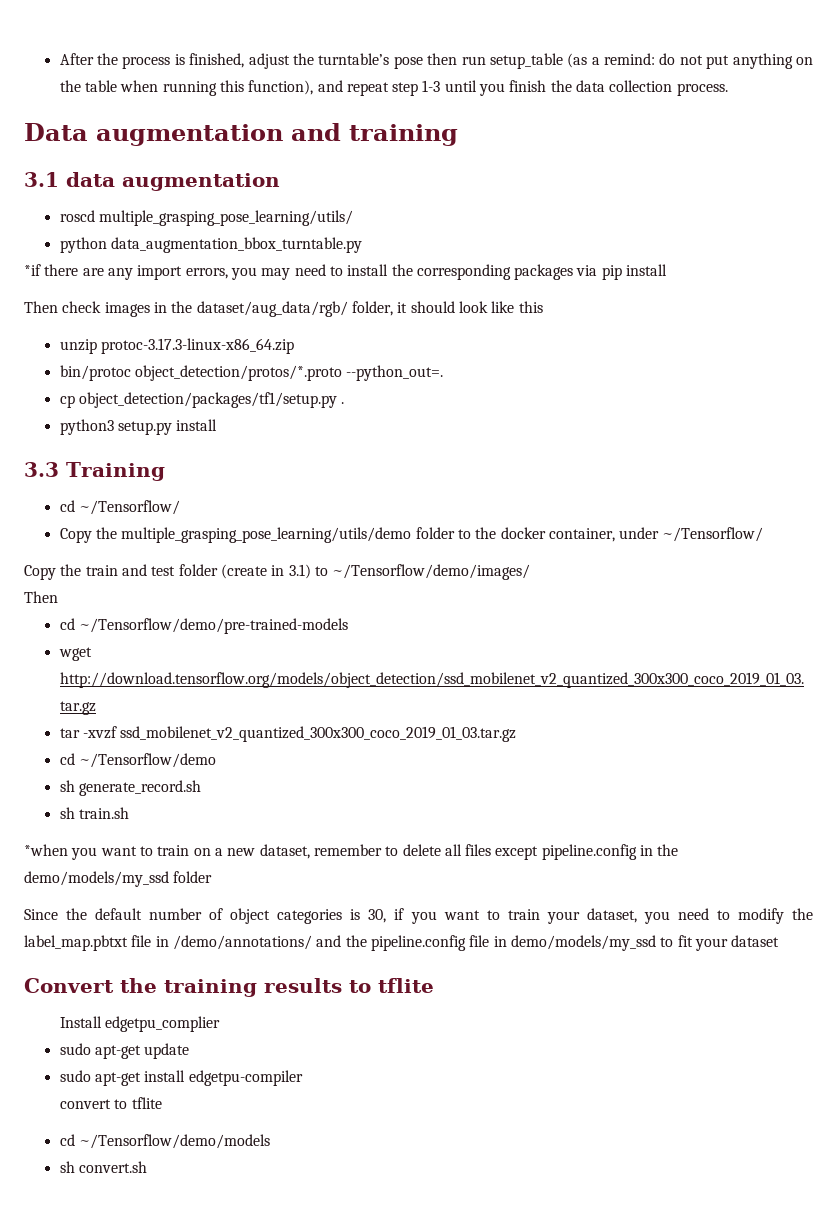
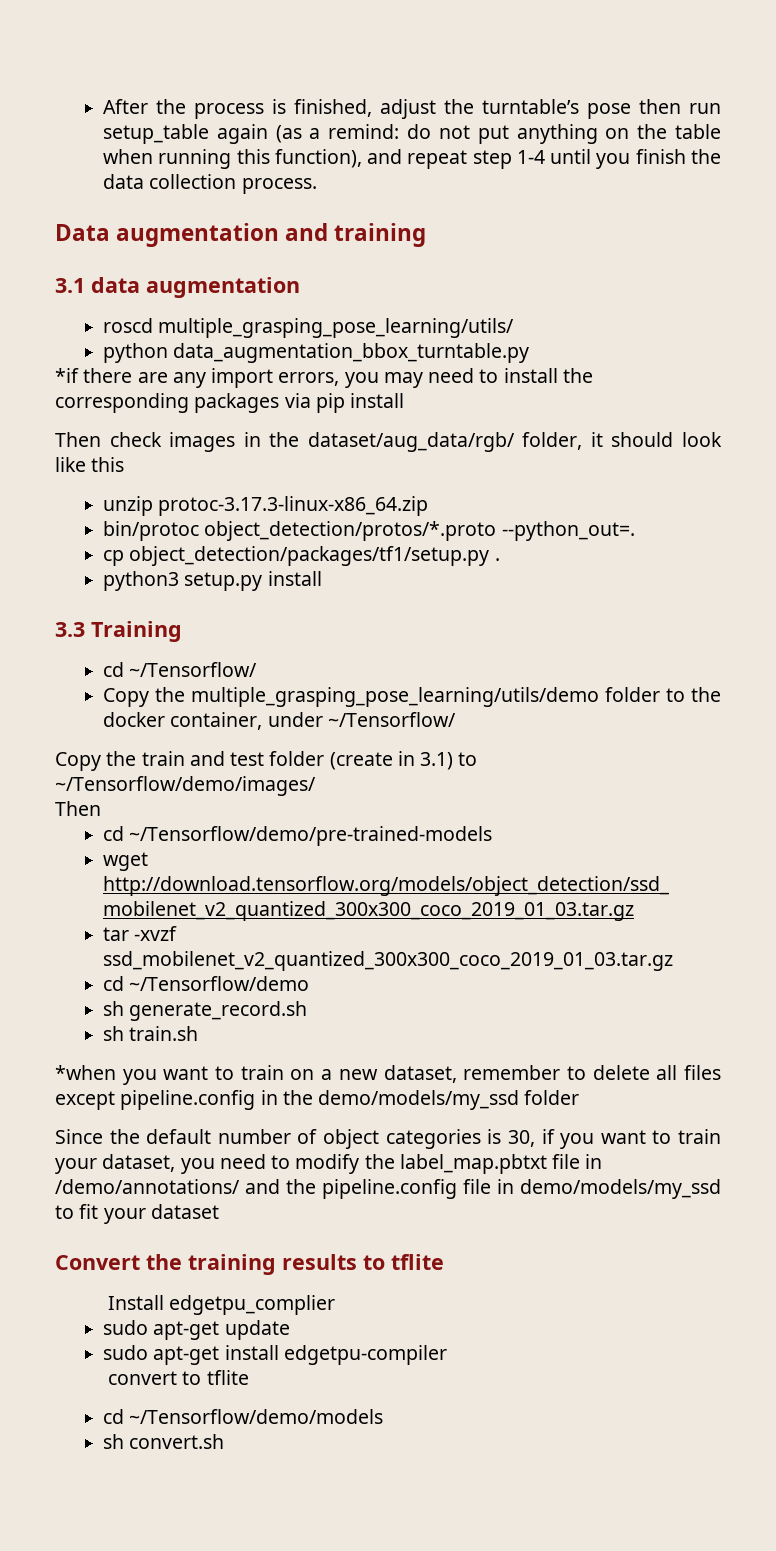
(563, 61) none -> [216,124,268,144] again
[422,80,441,92] 1-3 -> [516,150,545,164] 1-4

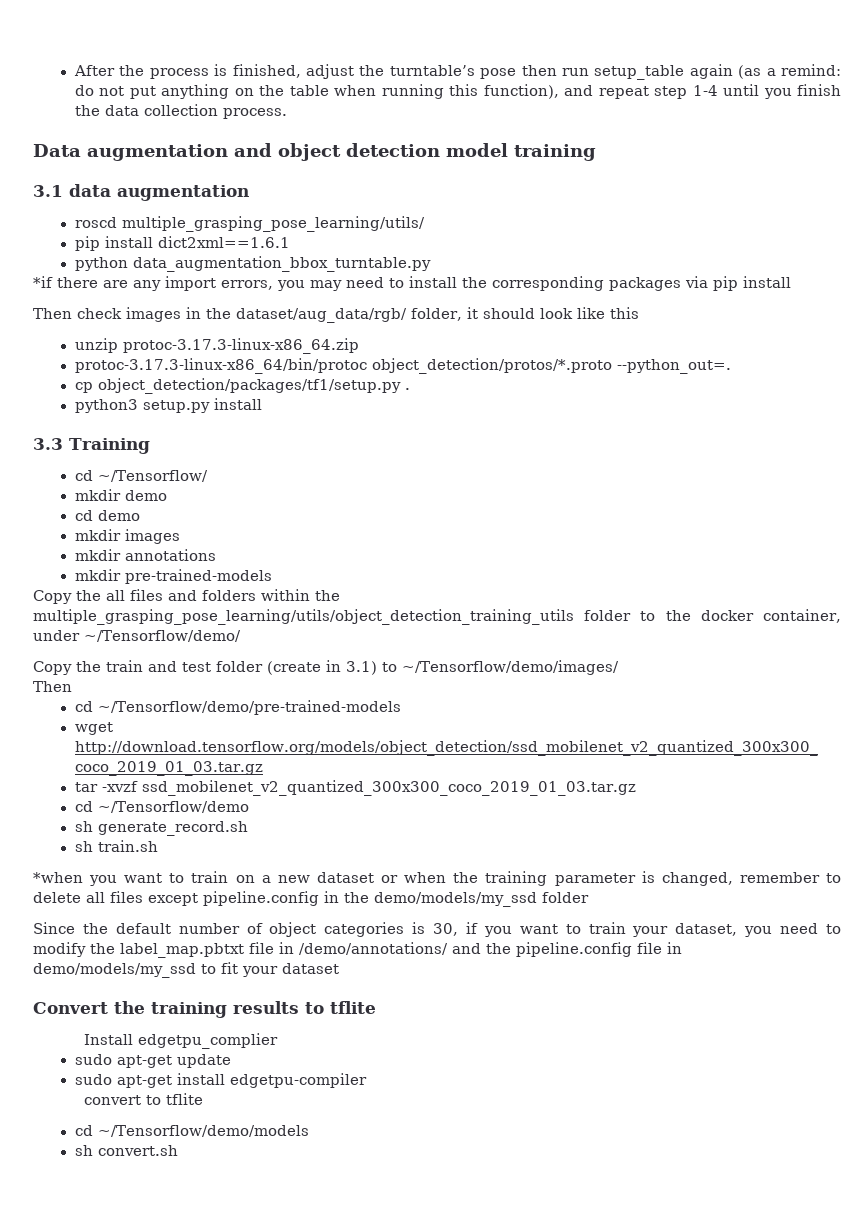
(329, 232) none -> [278,143,508,161] object detection model
(515, 328) none -> [74,236,290,251] // pip install dict2xml==1.6.1
[102,521,199,541] bin/protoc -> [74,358,367,374] protoc-3.17.3-linux-x86_64/bin/protoc
[102,687,599,707] Copy the multiple_grasping_pose_learning/utils/demo -> [74,489,167,501] [74,510,140,521] [74,529,180,544] [74,549,216,561] [74,569,272,584] [33,589,340,604] [33,609,574,625] mkdir demo // cd demo // mkdir images // mkdir annotations // mkdir pre-trained-models // Copy the all files and folders within the multiple_grasping_pose_learning/utils/object_detection_training_utils
[327,712,456,727] ~/Tensorflow/ -> [84,630,241,642] ~/Tensorflow/demo/
[383,1065,457,1083] dataset, -> [316,871,733,886] dataset or when the training parameter is changed,

